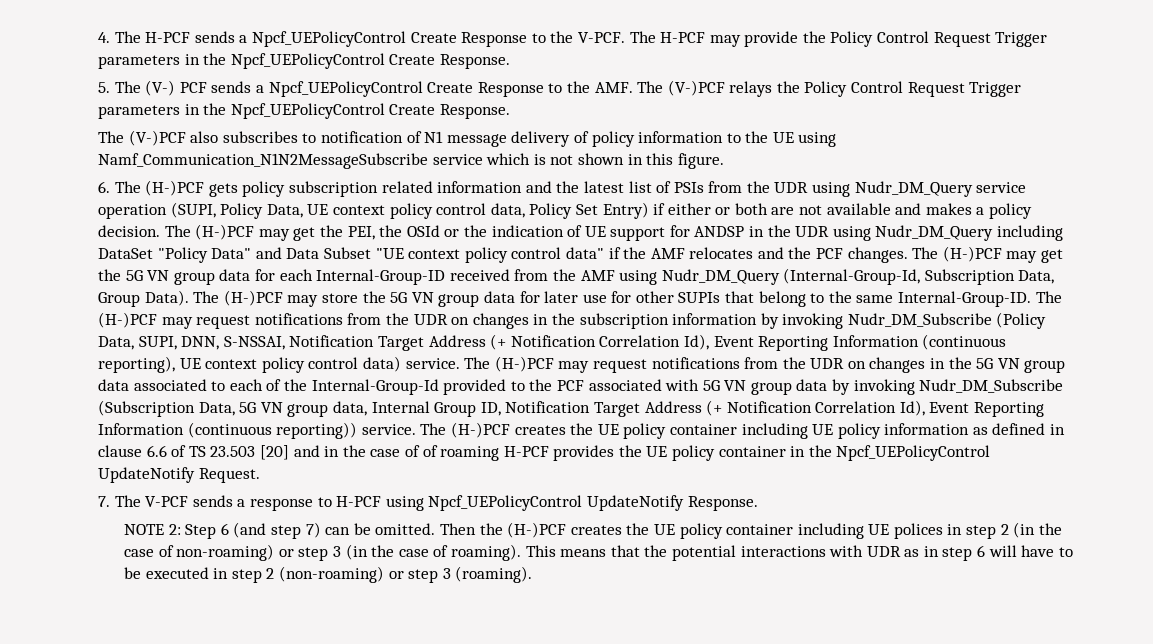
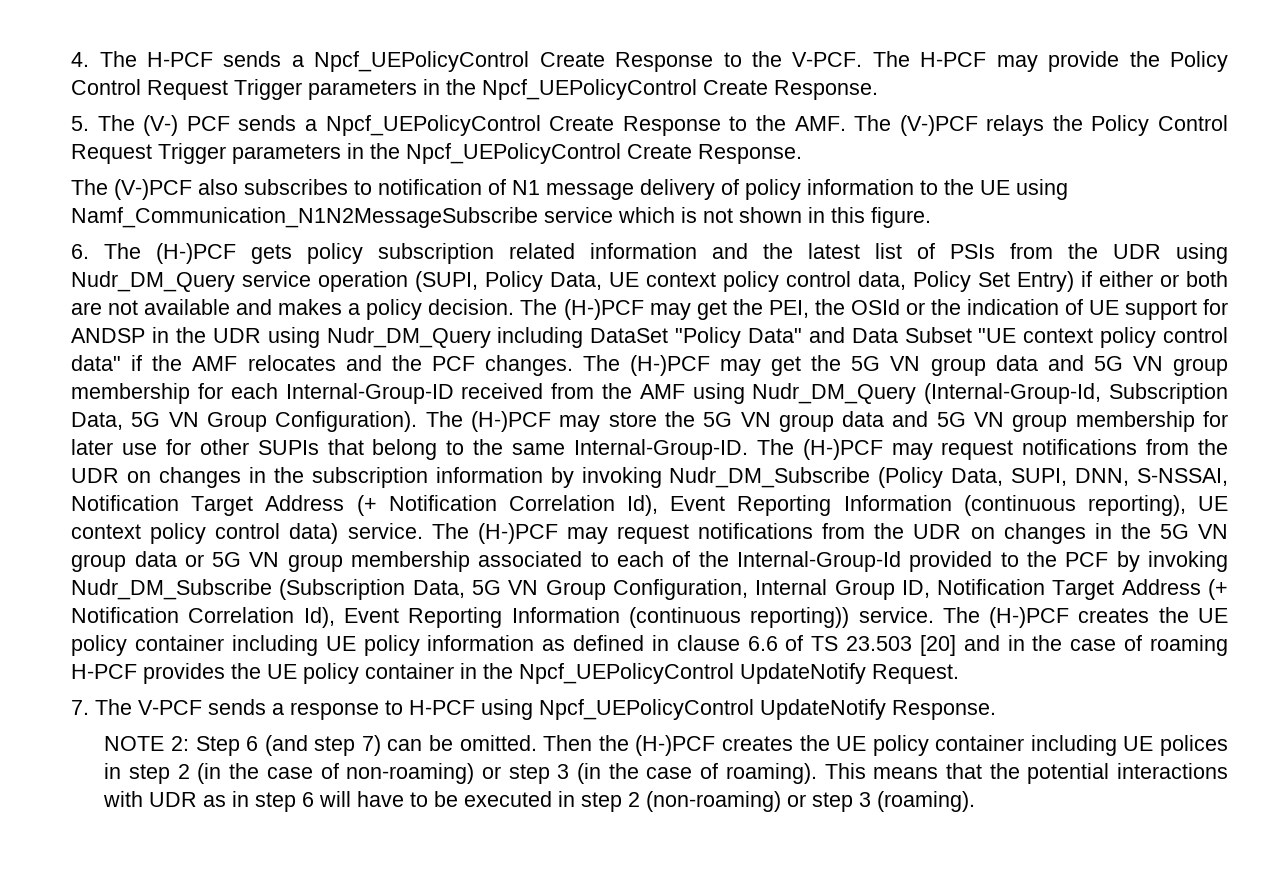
(251, 275) none -> [1047,355,1229,376] [71,383,191,404] and 5G VN group membership
[98,290,189,307] Group Data). -> [131,411,418,432] 5G VN Group Configuration).
(515, 297) none -> [892,411,1195,432] and 5G VN group membership
(130, 385) none -> [184,551,471,572] or 5G VN group membership
[588,379,828,395] associated with 5G VN group data -> (1109, 559) none
[287,401,367,417] group data, -> [545,579,748,600] Group Configuration,
[422,445,438,457] of -> (1143, 643) none

